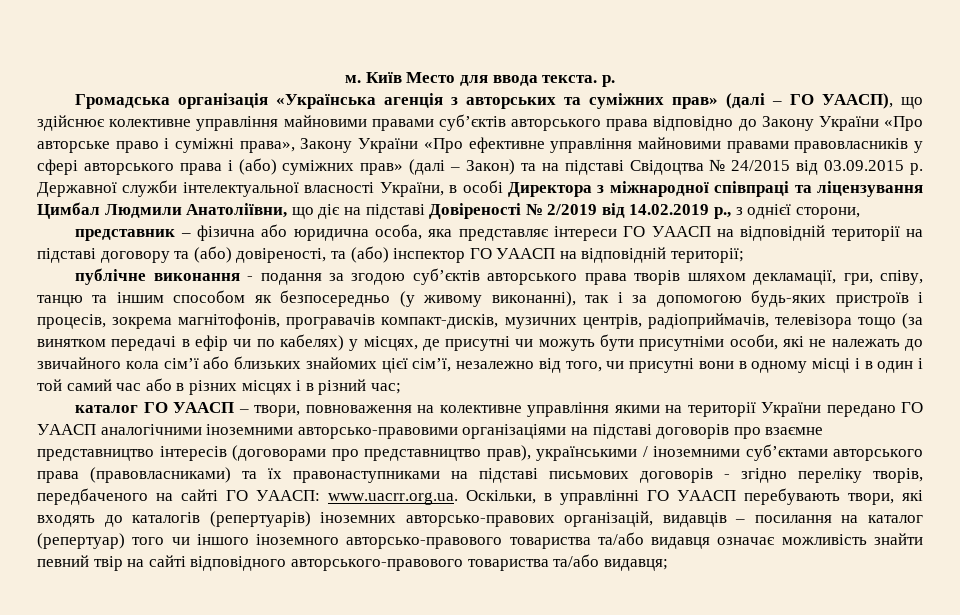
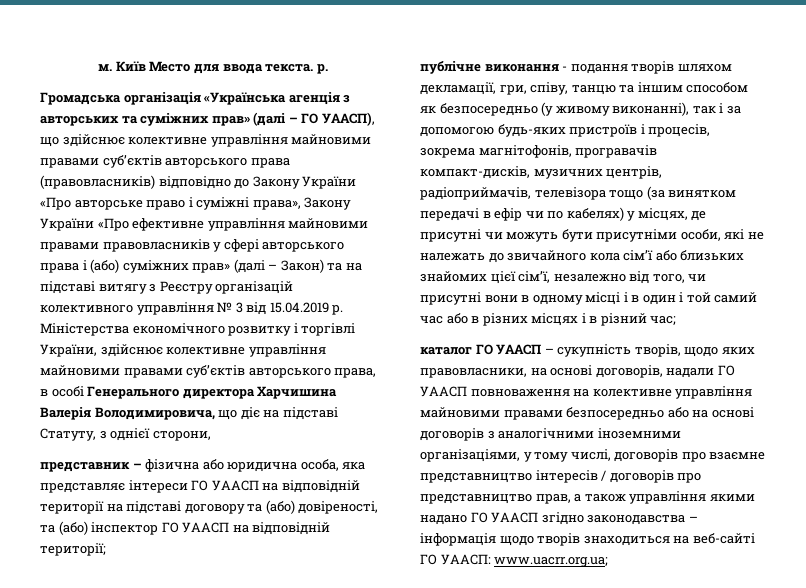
(649, 125) none -> [40,175,155,189] (правовласників)
[629,159,924,175] [37,180,923,197] [37,202,732,219] Свідоцтва № 24/2015 від 03.09.2015 р. Державної служби інтелектуальної власності України, в особі Директора з міжнародної співпраці та ліцензування Цимбал Людмили Анатоліївни, що діє на підставі Довіреності № 2/2019 від 14.02.2019 р., -> [98,281,294,294] [40,302,344,315] [40,323,356,336] [40,344,326,357] [40,365,377,378] [40,386,338,399] [40,407,338,420] [40,428,96,441] витягу з Реєстру організацій колективного управління № 3 від 15.04.2019 р. Міністерства економічного розвитку і торгівлі України, здійснює колективне управління майновими правами суб’єктів авторського права, в особі Генерального директора Харчишина Валерія Володимировича, що діє на підставі Статуту,
[329,268,627,285] за згодою суб’єктів авторського права -> (628, 69) none
[254,402,924,417] [37,424,652,439] твори, повноваження на колективне управління якими на території України передано ГО УААСП аналогічними іноземними авторсько-правовими організаціями на підставі -> [557,344,755,357] [420,365,735,378] [420,386,753,399] [420,407,754,420] [420,428,681,441] [420,449,611,462] сукупність творів, щодо яких правовласники, на основі договорів, надали ГО УААСП повноваження на колективне управління майновими правами безпосередньо або на основі договорів з аналогічними іноземними організаціями, у тому числі,
[232,444,923,461] [37,467,923,483] [37,488,923,505] [37,511,923,527] [37,532,923,549] [37,554,668,571] (договорами про представництво прав), українськими / іноземними суб’єктами авторського права (правовласниками) та їх правонаступниками на підставі письмових договорів - згідно переліку творів, передбаченого на сайті ГО УААСП: www.uacrr.org.ua. Оскільки, в управлінні ГО УААСП перебувають твори, які входять до каталогів (репертуарів) іноземних авторсько-правових організацій, видавців – посилання на каталог (репертуар) того чи іншого іноземного авторсько-правового товариства та/або видавця означає можливість знайти певний твір на сайті відповідного авторського-правового товариства та/або видавця; -> [601,470,702,483] [420,491,755,504] [420,512,698,525] [420,533,755,546] [420,554,609,567] / договорів про представництво прав, а також управління якими надано ГО УААСП згідно законодавства – інформація щодо творів знаходиться на веб-сайті ГО УААСП: www.uacrr.org.ua;

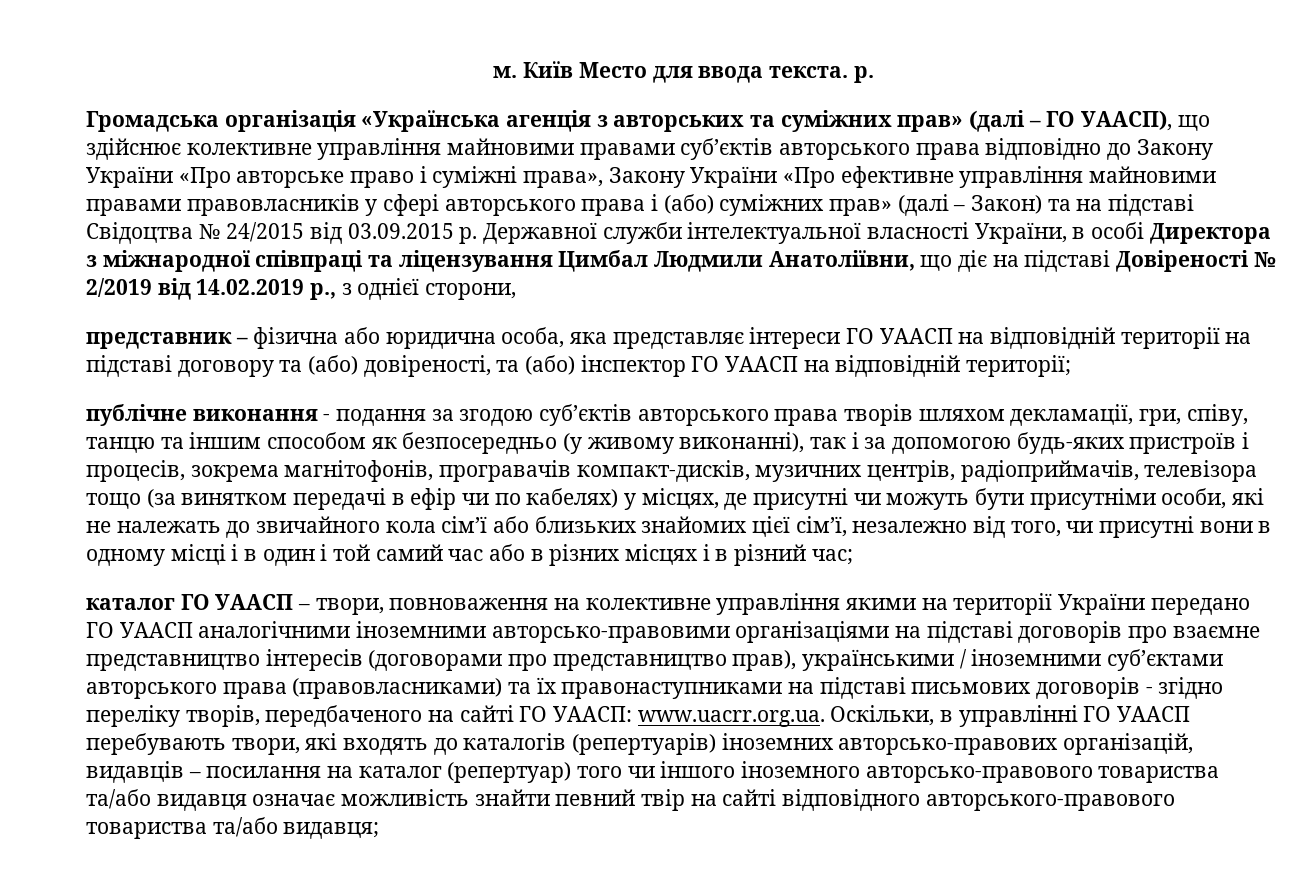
[40,175,155,189] (правовласників) -> (980, 151) none
[98,281,294,294] [40,302,344,315] [40,323,356,336] [40,344,326,357] [40,365,377,378] [40,386,338,399] [40,407,338,420] [40,428,96,441] витягу з Реєстру організацій колективного управління № 3 від 15.04.2019 р. Міністерства економічного розвитку і торгівлі України, здійснює колективне управління майновими правами суб’єктів авторського права, в особі Генерального директора Харчишина Валерія Володимировича, що діє на підставі Статуту, -> [86,222,1271,244] [86,250,1276,272] [86,278,337,300] Свідоцтва № 24/2015 від 03.09.2015 р. Державної служби інтелектуальної власності України, в особі Директора з міжнародної співпраці та ліцензування Цимбал Людмили Анатоліївни, що діє на підставі Довіреності № 2/2019 від 14.02.2019 р.,
(628, 69) none -> [431,404,839,426] за згодою суб’єктів авторського права
[557,344,755,357] [420,365,735,378] [420,386,753,399] [420,407,754,420] [420,428,681,441] [420,449,611,462] сукупність творів, щодо яких правовласники, на основі договорів, надали ГО УААСП повноваження на колективне управління майновими правами безпосередньо або на основі договорів з аналогічними іноземними організаціями, у тому числі, -> [315,593,1250,615] [86,621,1013,643] твори, повноваження на колективне управління якими на території України передано ГО УААСП аналогічними іноземними авторсько-правовими організаціями на підставі
[601,470,702,483] [420,491,755,504] [420,512,698,525] [420,533,755,546] [420,554,609,567] / договорів про представництво прав, а також управління якими надано ГО УААСП згідно законодавства – інформація щодо творів знаходиться на веб-сайті ГО УААСП: www.uacrr.org.ua; -> [368,649,1224,671] [86,677,1224,699] [86,705,1191,727] [86,733,1194,755] [86,761,1220,783] [86,789,1175,811] [86,817,380,839] (договорами про представництво прав), українськими / іноземними суб’єктами авторського права (правовласниками) та їх правонаступниками на підставі письмових договорів - згідно переліку творів, передбаченого на сайті ГО УААСП: www.uacrr.org.ua. Оскільки, в управлінні ГО УААСП перебувають твори, які входять до каталогів (репертуарів) іноземних авторсько-правових організацій, видавців – посилання на каталог (репертуар) того чи іншого іноземного авторсько-правового товариства та/або видавця означає можливість знайти певний твір на сайті відповідного авторського-правового товариства та/або видавця;

